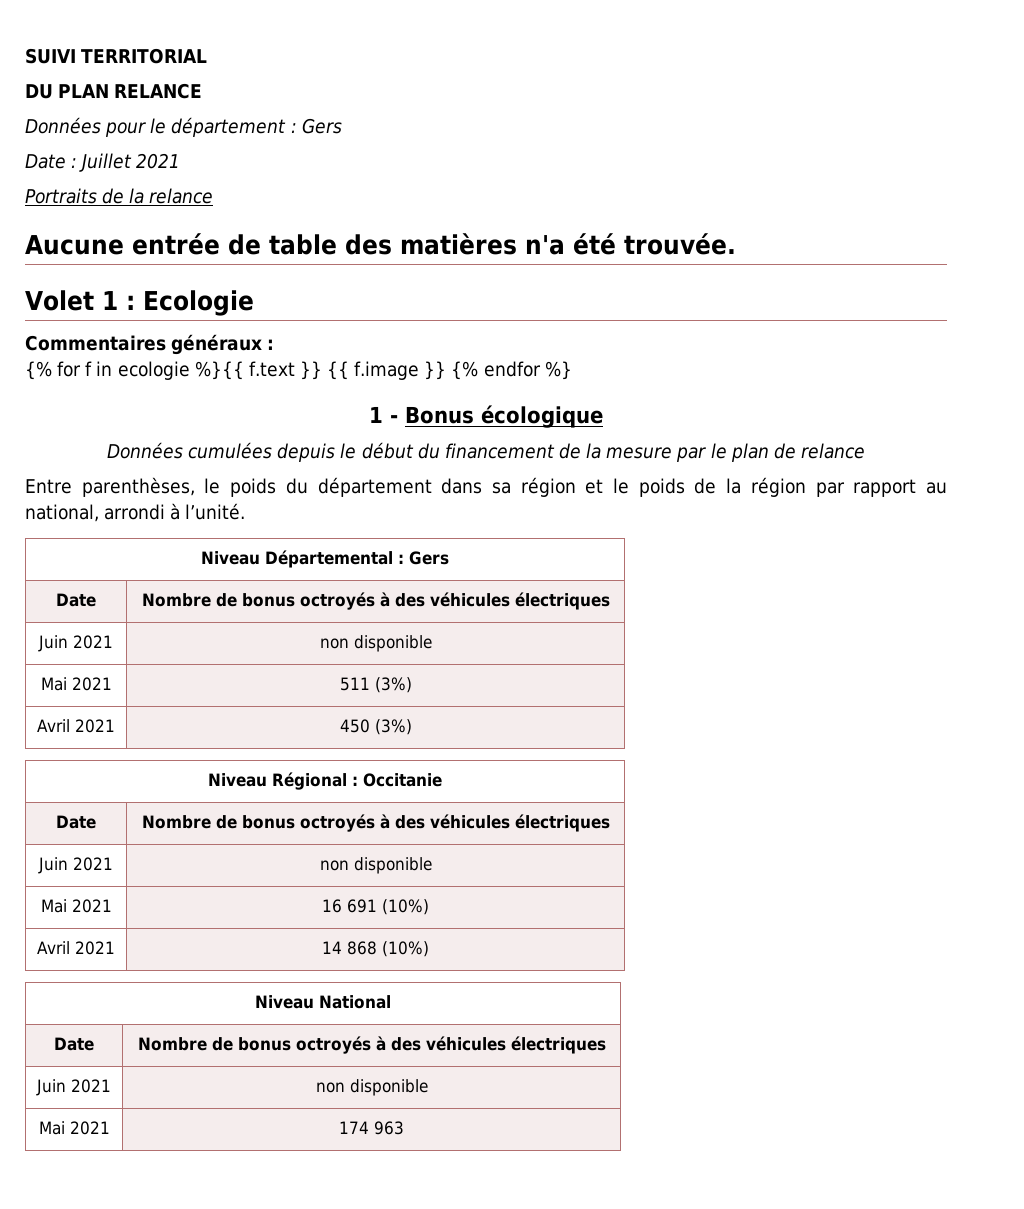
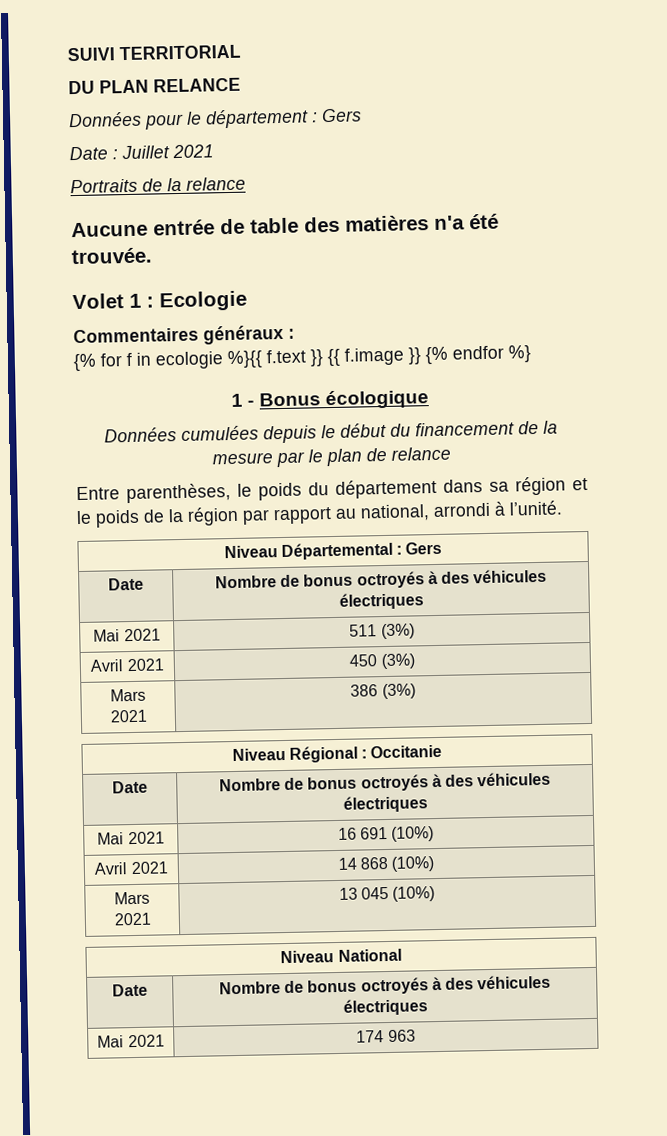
[38,635,113,652] [319,635,432,652] // Juin 2021 | non disponible -> (424, 601) none
(412, 727) none -> [110,688,146,702] [109,709,147,723] [350,683,416,700] // Mars 2021 | 386 (3%)
[38,857,113,874] [319,857,432,874] // Juin 2021 | non disponible -> (428, 804) none
(429, 949) none -> [114,891,150,905] [113,912,151,926] [338,886,436,902] // Mars 2021 | 13 045 (10%)
[36,1079,111,1096] [315,1079,428,1096] // Juin 2021 | non disponible -> (428, 1007) none

